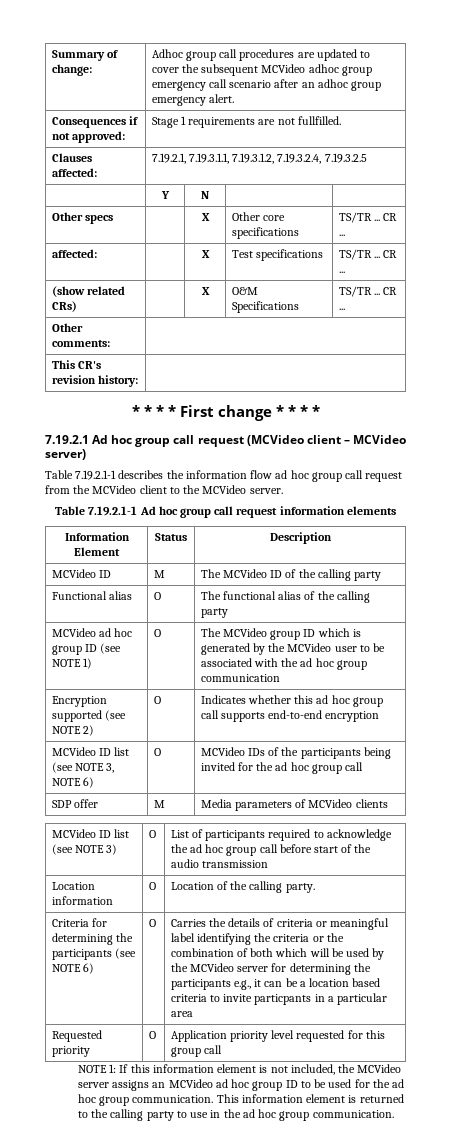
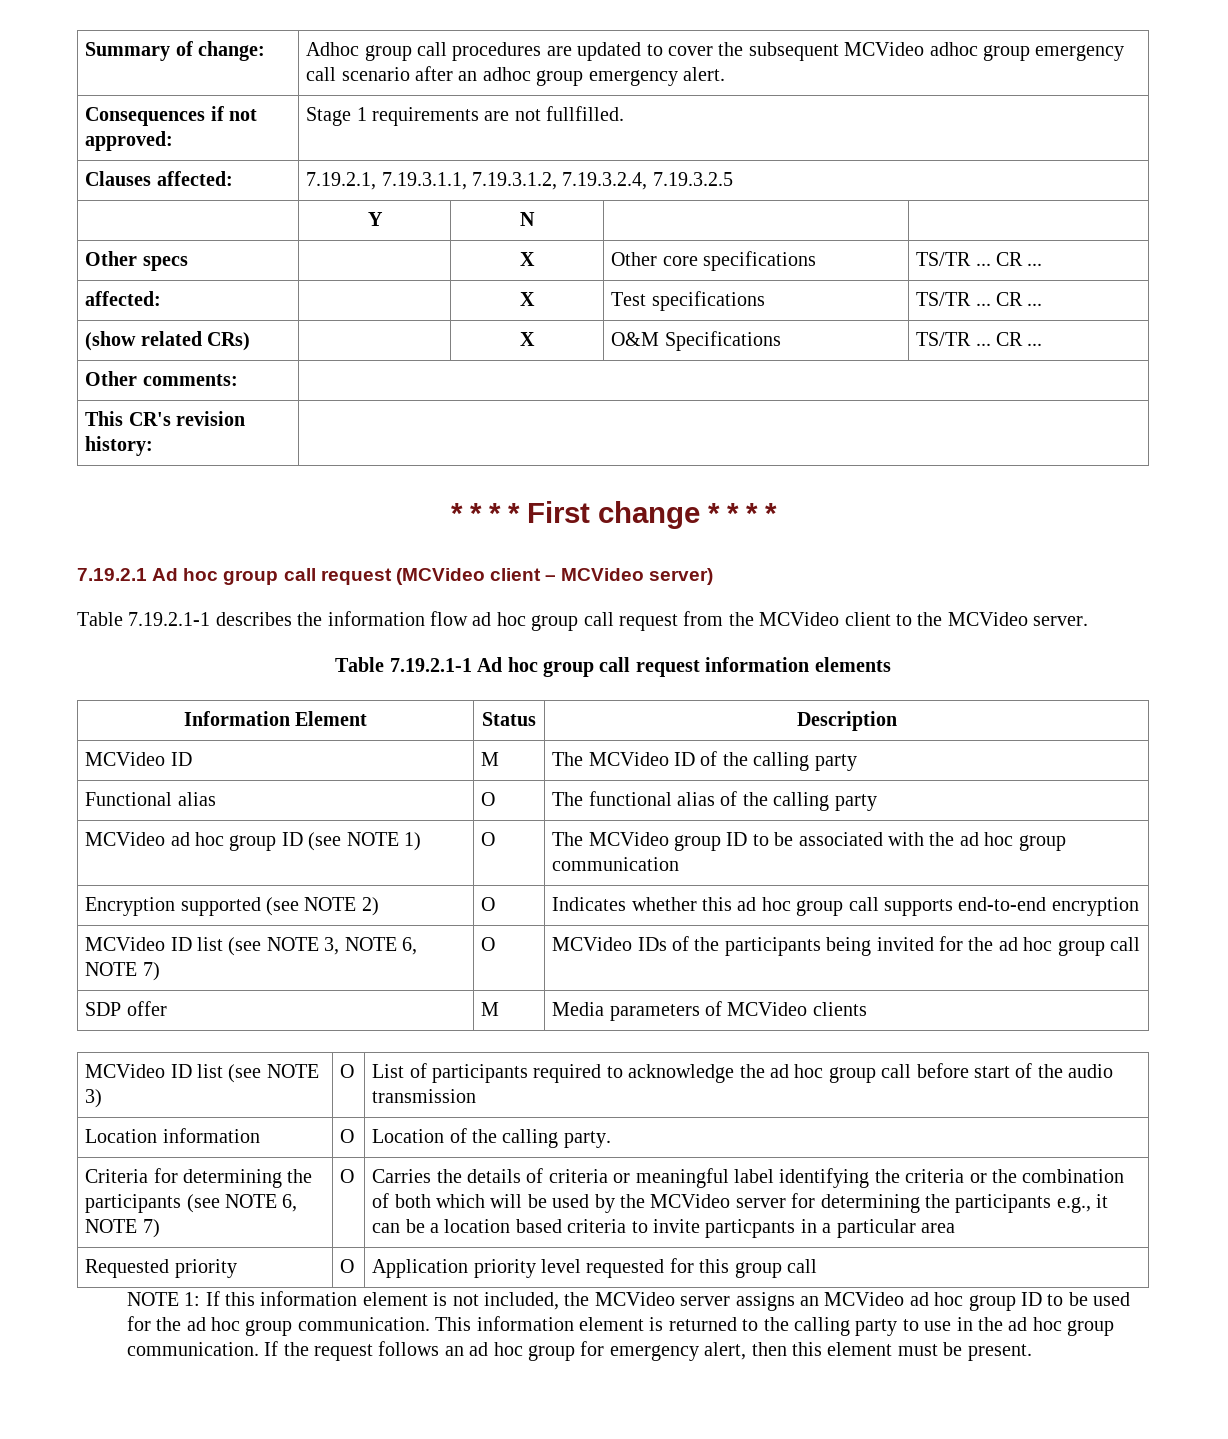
[317,628,361,637] [200,643,357,655] which is generated by the MCVideo user -> (748, 839) none
[82,777,94,788] 6) -> [402,937,418,955] [85,962,160,981] 6, NOTE 7)
[82,963,94,974] 6) -> [282,1194,298,1212] [85,1219,160,1238] 6, NOTE 7)
(394, 1114) none -> [264,1341,1032,1361] If the request follows an ad hoc group for emergency alert, then this element must be present.

